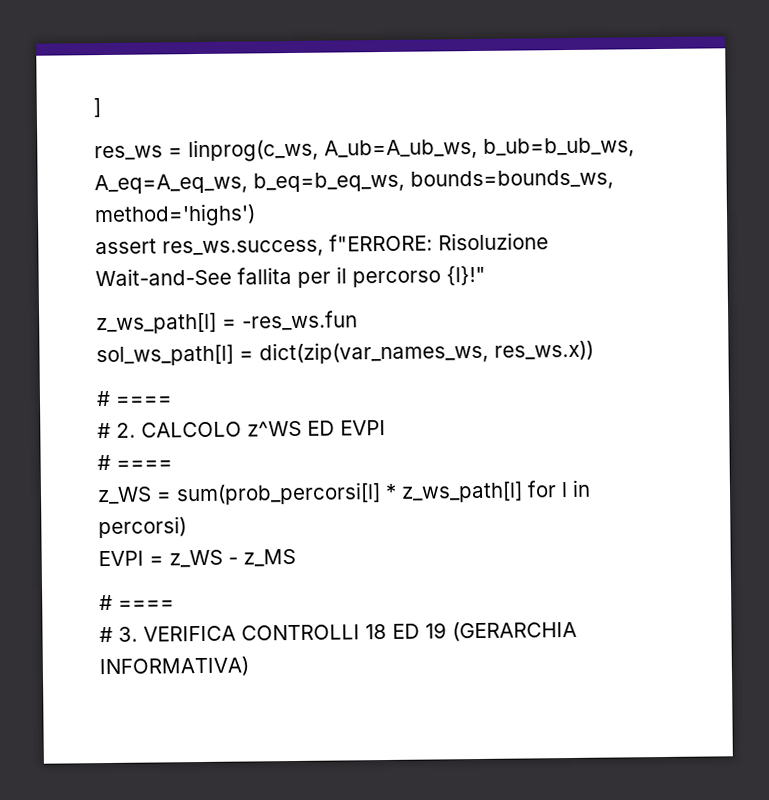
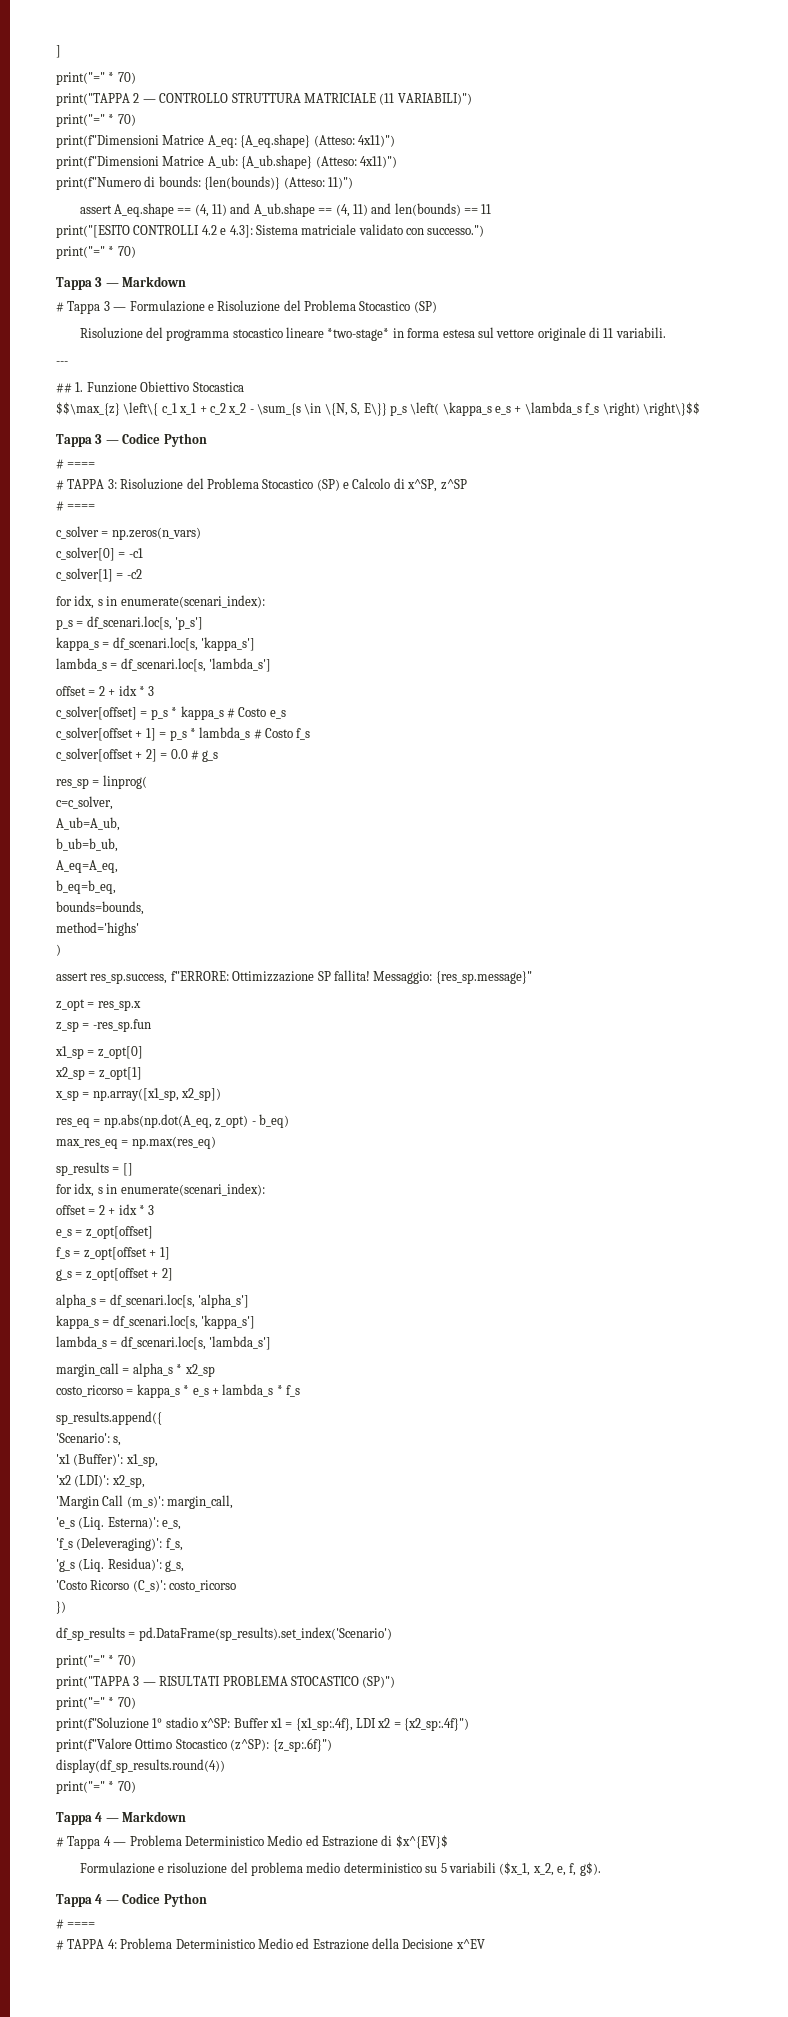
[94,137,635,163] [94,169,614,195] [94,203,256,228] [95,232,549,258] [95,264,486,288] [96,310,358,335] [96,340,594,367] [96,390,173,407] [97,419,386,439] [97,454,173,471] [97,479,591,506] [98,516,187,539] [98,548,296,568] [99,594,175,611] [99,620,577,643] [99,656,249,678] res_ws = linprog(c_ws, A_ub=A_ub_ws, b_ub=b_ub_ws, A_eq=A_eq_ws, b_eq=b_eq_ws, bounds=bounds_ws, method='highs') // assert res_ws.success, f"ERRORE: Risoluzione Wait-and-See fallita per il percorso {l}!" // z_ws_path[l] = -res_ws.fun // sol_ws_path[l] = dict(zip(var_names_ws, res_ws.x)) // # ==== // # 2. CALCOLO z^WS ED EVPI // # ==== // z_WS = sum(prob_percorsi[l] * z_ws_path[l] for l in percorsi) // EVPI = z_WS - z_MS // # ==== // # 3. VERIFICA CONTROLLI 18 ED 19 (GERARCHIA INFORMATIVA) -> [56,72,136,85] [56,93,472,106] [56,114,136,127] [56,134,395,148] [56,155,397,169] [56,176,353,190] [79,203,492,217] [56,224,485,238] [56,246,136,259] [56,276,187,290] [56,300,437,314] [79,327,666,341] [56,361,68,365] [56,381,244,393] [56,402,700,416] [56,433,207,447] [56,459,96,469] [56,478,467,492] [56,501,96,511] [56,526,201,540] [56,547,143,561] [56,568,142,582] [56,595,265,609] [56,616,204,630] [56,637,256,651] [56,658,272,672] [56,685,155,696] [56,706,286,720] [56,727,311,741] [56,748,219,762] [56,775,147,789] [56,796,113,810] [56,817,120,831] [56,838,118,852] [56,860,118,873] [56,880,116,894] [56,901,144,915] [56,922,139,936] [56,944,61,956] [56,970,532,984] [56,999,141,1011] [56,1019,151,1032] [55,1046,143,1059] [55,1067,142,1080] [55,1088,222,1101] [56,1114,289,1128] [56,1136,216,1149] [56,1162,133,1176] [56,1183,265,1197] [56,1204,155,1215] [56,1226,153,1239] [56,1247,170,1260] [56,1268,173,1281] [56,1294,250,1308] [56,1315,256,1329] [56,1336,272,1350] [56,1363,215,1377] [56,1384,300,1398] [56,1411,162,1425] [56,1433,122,1446] [56,1454,158,1467] [56,1475,145,1488] [56,1495,234,1509] [56,1517,182,1530] [56,1537,183,1551] [56,1558,185,1572] [56,1580,237,1592] [56,1601,66,1614] [56,1627,392,1641] [56,1655,136,1668] [56,1676,396,1689] [56,1697,136,1710] [56,1717,470,1731] [56,1738,332,1752] [56,1759,225,1773] [56,1781,136,1794] [56,1811,187,1825] [56,1835,448,1849] [79,1862,601,1876] [56,1893,207,1907] [56,1919,96,1929] [56,1938,485,1950] print("=" * 70) // print("TAPPA 2 — CONTROLLO STRUTTURA MATRICIALE (11 VARIABILI)") // print("=" * 70) // print(f"Dimensioni Matrice A_eq: {A_eq.shape} (Atteso: 4x11)") // print(f"Dimensioni Matrice A_ub: {A_ub.shape} (Atteso: 4x11)") // print(f"Numero di bounds: {len(bounds)} (Atteso: 11)") // assert A_eq.shape == (4, 11) and A_ub.shape == (4, 11) and len(bounds) == 11 // print("[ESITO CONTROLLI 4.2 e 4.3]: Sistema matriciale validato con successo.") // print("=" * 70) // Tappa 3 — Markdown // # Tappa 3 — Formulazione e Risoluzione del Problema Stocastico (SP) // Risoluzione del programma stocastico lineare *two-stage* in forma estesa sul vettore originale di 11 variabili. // --- // ## 1. Funzione Obiettivo Stocastica // $$\max_{z} \left\{ c_1 x_1 + c_2 x_2 - \sum_{s \in \{N, S, E\}} p_s \left( \kappa_s e_s + \lambda_s f_s \right) \right\}$$ // Tappa 3 — Codice Python // # ==== // # TAPPA 3: Risoluzione del Problema Stocastico (SP) e Calcolo di x^SP, z^SP // # ==== // c_solver = np.zeros(n_vars) // c_solver[0] = -c1 // c_solver[1] = -c2 // for idx, s in enumerate(scenari_index): // p_s = df_scenari.loc[s, 'p_s'] // kappa_s = df_scenari.loc[s, 'kappa_s'] // lambda_s = df_scenari.loc[s, 'lambda_s'] // offset = 2 + idx * 3 // c_solver[offset] = p_s * kappa_s # Costo e_s // c_solver[offset + 1] = p_s * lambda_s # Costo f_s // c_solver[offset + 2] = 0.0 # g_s // res_sp = linprog( // c=c_solver, // A_ub=A_ub, // b_ub=b_ub, // A_eq=A_eq, // b_eq=b_eq, // bounds=bounds, // method='highs' // ) // assert res_sp.success, f"ERRORE: Ottimizzazione SP fallita! Messaggio: {res_sp.message}" // z_opt = res_sp.x // z_sp = -res_sp.fun // x1_sp = z_opt[0] // x2_sp = z_opt[1] // x_sp = np.array([x1_sp, x2_sp]) // res_eq = np.abs(np.dot(A_eq, z_opt) - b_eq) // max_res_eq = np.max(res_eq) // sp_results = [] // for idx, s in enumerate(scenari_index): // offset = 2 + idx * 3 // e_s = z_opt[offset] // f_s = z_opt[offset + 1] // g_s = z_opt[offset + 2] // alpha_s = df_scenari.loc[s, 'alpha_s'] // kappa_s = df_scenari.loc[s, 'kappa_s'] // lambda_s = df_scenari.loc[s, 'lambda_s'] // margin_call = alpha_s * x2_sp // costo_ricorso = kappa_s * e_s + lambda_s * f_s // sp_results.append({ // 'Scenario': s, // 'x1 (Buffer)': x1_sp, // 'x2 (LDI)': x2_sp, // 'Margin Call (m_s)': margin_call, // 'e_s (Liq. Esterna)': e_s, // 'f_s (Deleveraging)': f_s, // 'g_s (Liq. Residua)': g_s, // 'Costo Ricorso (C_s)': costo_ricorso // }) // df_sp_results = pd.DataFrame(sp_results).set_index('Scenario') // print("=" * 70) // print("TAPPA 3 — RISULTATI PROBLEMA STOCASTICO (SP)") // print("=" * 70) // print(f"Soluzione 1° stadio x^SP: Buffer x1 = {x1_sp:.4f}, LDI x2 = {x2_sp:.4f}") // print(f"Valore Ottimo Stocastico (z^SP): {z_sp:.6f}") // display(df_sp_results.round(4)) // print("=" * 70) // Tappa 4 — Markdown // # Tappa 4 — Problema Deterministico Medio ed Estrazione di $x^{EV}$ // Formulazione e risoluzione del problema medio deterministico su 5 variabili ($x_1, x_2, e, f, g$). // Tappa 4 — Codice Python // # ==== // # TAPPA 4: Problema Deterministico Medio ed Estrazione della Decisione x^EV

